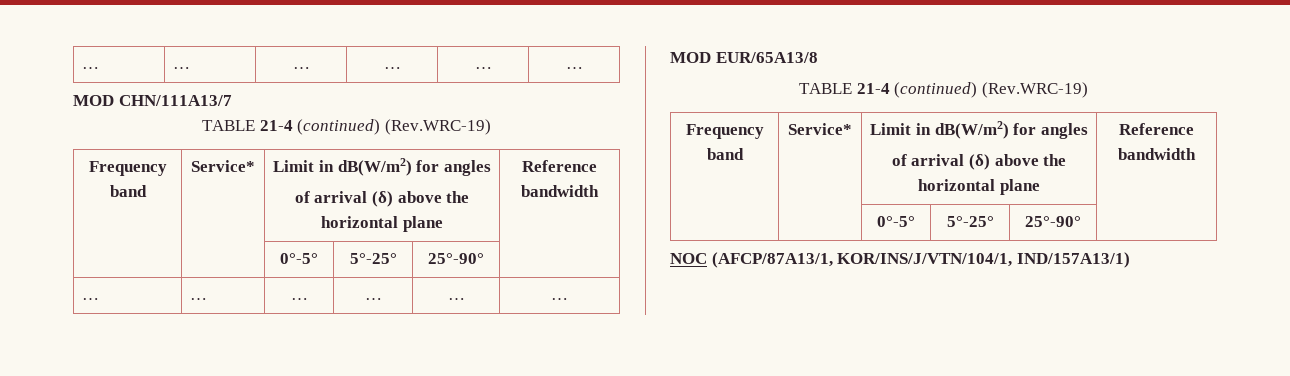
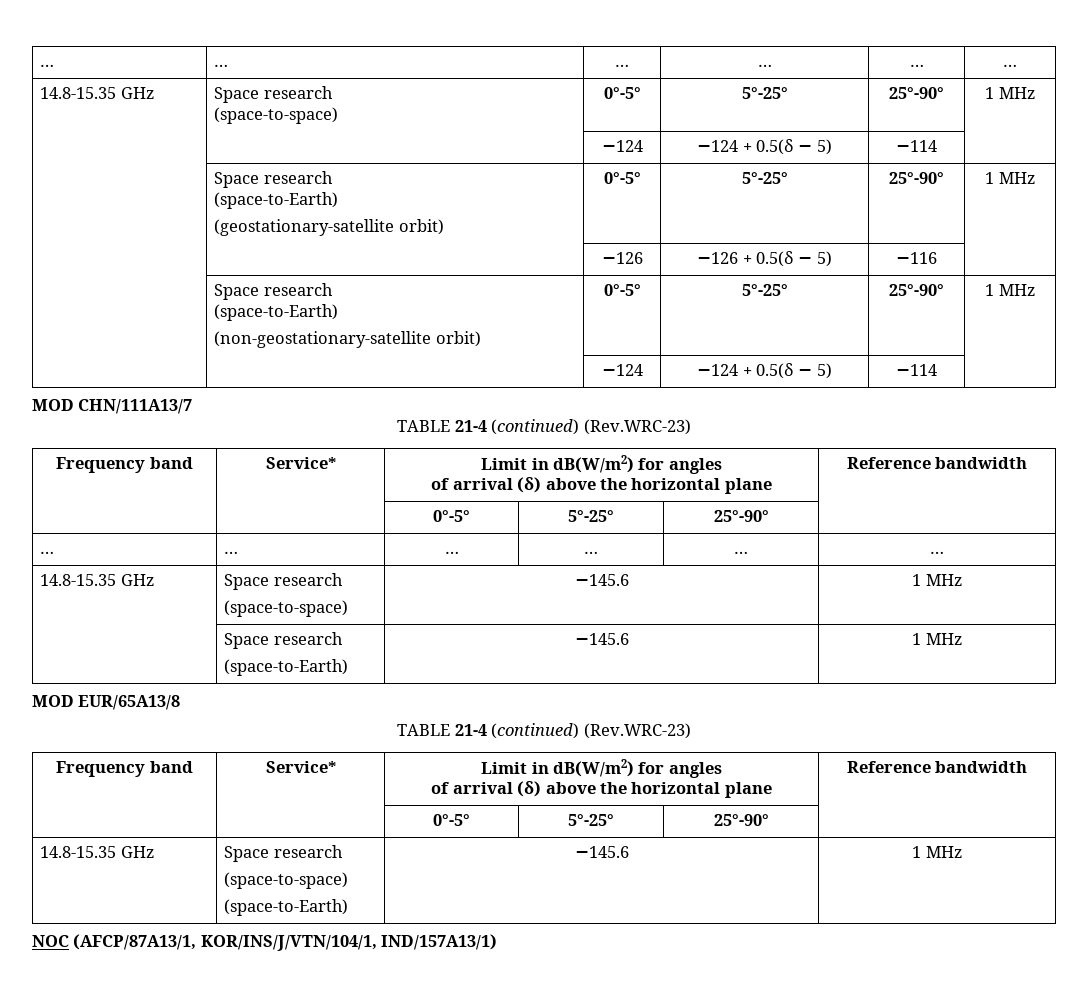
[81,67,99,69] [172,67,190,69] [292,67,310,69] [383,67,401,69] [474,67,492,69] [565,67,583,69] … | … | … | … | … | … -> [40,64,55,67] [214,64,229,67] [615,64,629,67] [757,64,772,67] [909,64,924,67] [1003,64,1017,67] [40,87,154,99] [214,86,333,103] [214,107,339,124] [603,87,641,99] [741,87,788,99] [889,87,944,99] [985,87,1035,99] [601,140,643,152] [697,139,832,155] [896,140,937,152] [214,171,333,188] [214,192,339,209] [214,219,444,236] [603,172,641,184] [741,172,788,184] [889,172,944,184] [985,172,1035,184] [601,252,643,264] [697,251,832,267] [896,252,937,264] [214,283,333,300] [214,304,339,321] [214,331,481,348] [603,284,641,296] [741,284,788,296] [889,284,944,296] [985,284,1035,296] [601,364,643,376] [697,363,832,379] [896,364,937,376] … | … | … | … | … | … // 14.8-15.35 GHz | Space research // (space-to-space) | 0°-5° | 5°-25° | 25°-90° | 1 MHz // | | −124 | −124 + 0.5(δ − 5) | −114 | // | Space research // (space-to-Earth) // (geostationary-satellite orbit) | 0°-5° | 5°-25° | 25°-90° | 1 MHz // | | −126 | −126 + 0.5(δ − 5) | −116 | // | Space research // (space-to-Earth) // (non-geostationary-satellite orbit) | 0°-5° | 5°-25° | 25°-90° | 1 MHz // | | −124 | −124 + 0.5(δ − 5) | −114 |
[384,119,491,135] (Rev.WRC-19) -> [583,419,691,435] (Rev.WRC-23)
(568, 299) none -> [40,574,154,586] [224,573,343,590] [224,600,349,617] [574,574,629,586] [912,574,962,586] [224,632,343,649] [224,659,349,676] [574,633,629,645] [912,633,962,645] // 14.8-15.35 GHz | Space research // (space-to-space) | −145.6 | 1 MHz // | Space research // (space-to-Earth) | −145.6 | 1 MHz
[981,82,1088,98] (Rev.WRC-19) -> [583,723,691,739] (Rev.WRC-23)
(1081, 221) none -> [40,846,154,858] [224,845,343,862] [224,872,349,889] [224,899,349,916] [574,846,629,858] [912,846,962,858] // 14.8-15.35 GHz | Space research // (space-to-space) // (space-to-Earth) | −145.6 | 1 MHz

